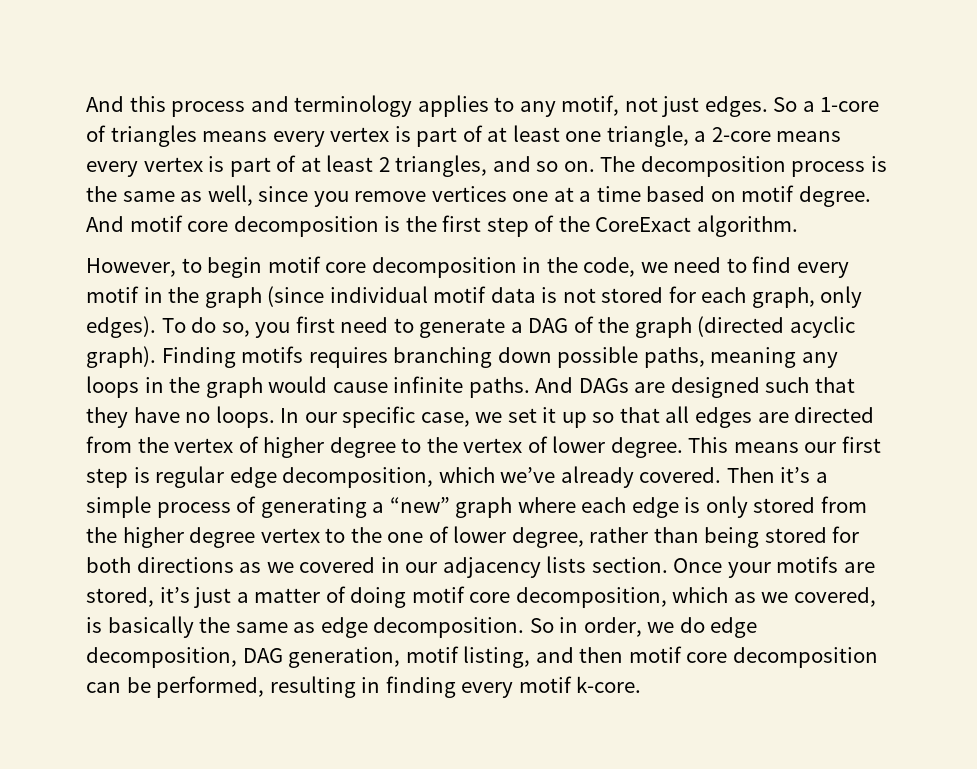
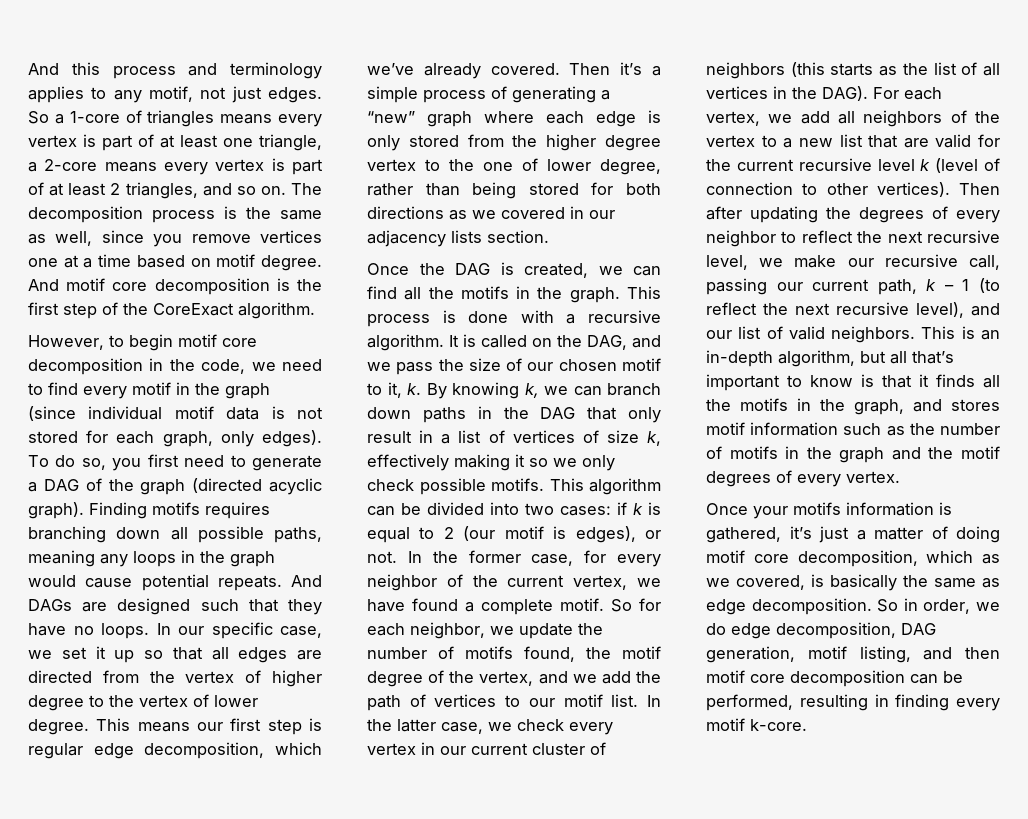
(552, 355) none -> [170,527,188,540] all
[393,376,530,398] infinite paths. -> [141,574,282,591] potential repeats.
[673,556,875,578] [86,587,154,607] Once your motifs are stored, -> [367,262,661,278] [367,286,661,303] [367,310,661,327] [367,334,661,351] [367,358,661,375] [367,382,661,399] [367,406,661,423] [367,430,661,446] [367,454,615,471] [367,478,661,495] [367,502,661,516] [367,526,661,543] [367,550,661,567] [367,574,661,591] [367,598,661,615] [367,622,603,639] [367,646,661,662] [367,670,661,687] [367,694,661,711] [367,719,613,735] [367,742,606,755] [706,62,1000,79] [706,86,942,101] [706,110,1000,127] [706,134,1000,148] [706,158,1000,173] [706,182,1000,197] [706,206,1000,223] [706,230,1000,247] [706,254,1000,270] [706,278,1000,295] [706,302,1000,318] [706,326,1000,343] [706,350,954,367] [706,374,1000,391] [706,398,1000,415] [706,422,1000,436] [706,446,1000,463] [706,470,900,487] [706,502,952,519] [706,527,781,543] // Once the DAG is created, we can find all the motifs in the graph. This process is done with a recursive algorithm. It is called on the DAG, and we pass the size of our chosen motif to it, k. By knowing k, we can branch down paths in the DAG that only result in a list of vertices of size k, effectively making it so we only check possible motifs. This algorithm can be divided into two cases: if k is equal to 2 (our motif is edges), or not. In the former case, for every neighbor of the current vertex, we have found a complete motif. So for each neighbor, we update the number of motifs found, the motif degree of the vertex, and we add the path of vertices to our motif list. In the latter case, we check every vertex in our current cluster of neighbors (this starts as the list of all vertices in the DAG). For each vertex, we add all neighbors of the vertex to a new list that are valid for the current recursive level k (level of connection to other vertices). Then after updating the degrees of every neighbor to reflect the next recursive level, we make our recursive call, passing our current path, k – 1 (to reflect the next recursive level), and our list of valid neighbors. This is an in-depth algorithm, but all that’s important to know is that it finds all the motifs in the graph, and stores motif information such as the number of motifs in the graph and the motif degrees of every vertex. // Once your motifs information is gathered,

